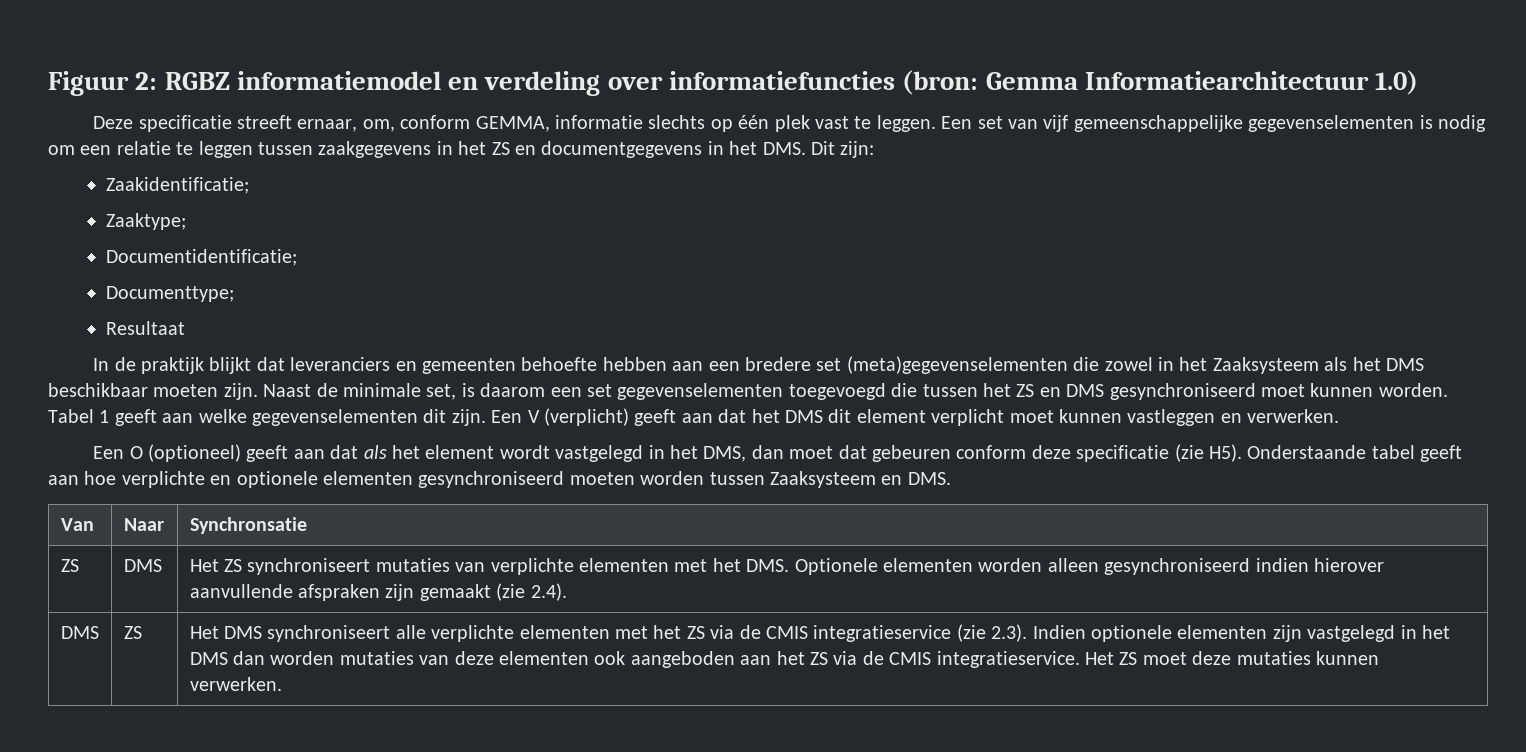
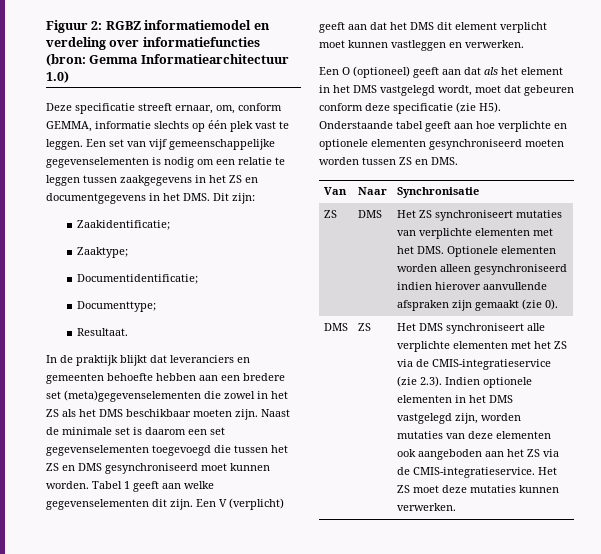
[106,321,186,335] Resultaat -> [77,328,129,336] Resultaat.
[1212,357,1319,374] Zaaksysteem -> [46,409,59,417] ZS
[426,384,457,400] set, -> [115,427,130,435] set
[499,445,784,462] wordt vastgelegd in het DMS, dan -> [319,85,472,96] in het DMS vastgelegd wordt,
[769,471,876,488] Zaaksysteem -> [399,157,412,165] ZS
[189,517,307,534] Synchronsatie -> [396,187,479,198] Synchronisatie
[530,583,567,601] 2.4). -> [544,299,558,310] 0).
[765,625,952,642] CMIS integratieservice -> [431,359,551,370] CMIS-integratieservice
[1272,625,1450,642] [189,651,265,665] zijn vastgelegd in het DMS dan -> [454,395,513,403] [396,413,478,424] in het DMS vastgelegd zijn,
[889,651,1080,668] CMIS integratieservice. -> [412,467,535,478] CMIS-integratieservice.

